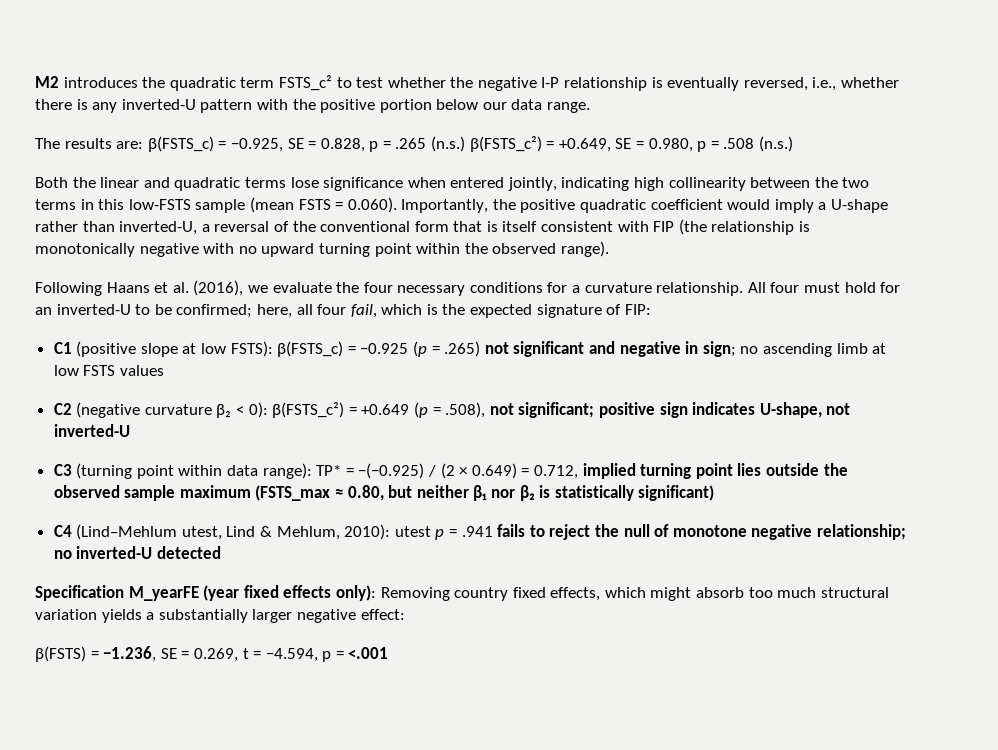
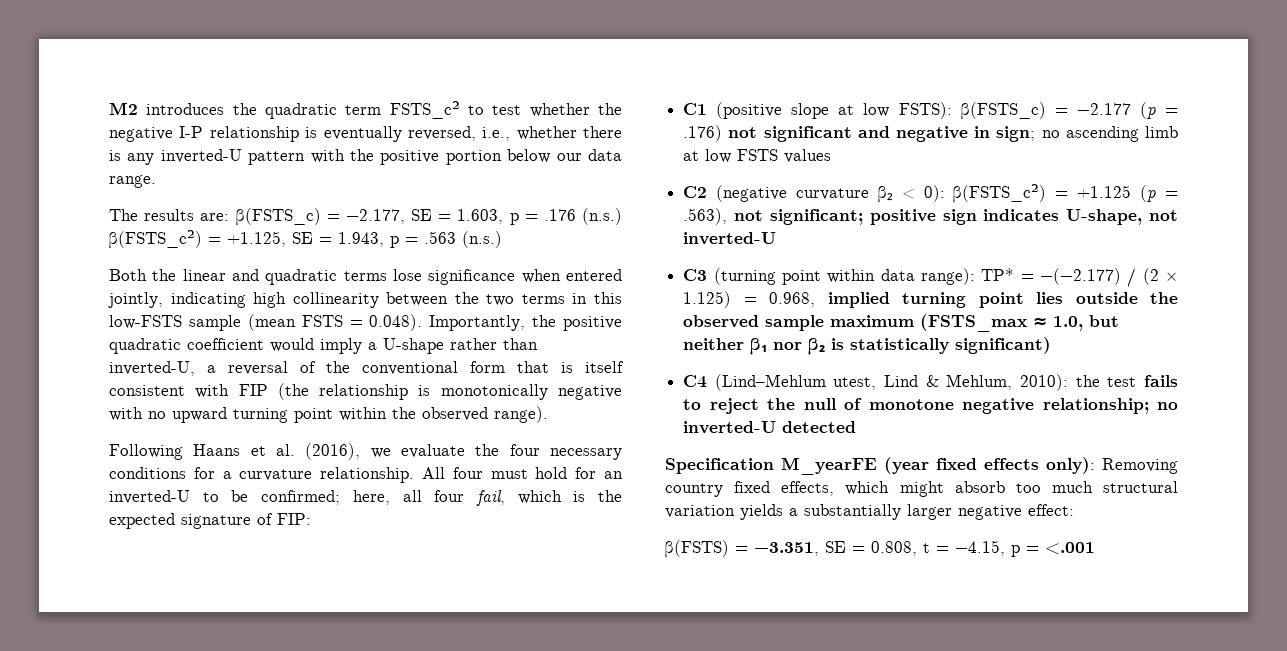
[230,138,427,152] −0.925, SE = 0.828, p = .265 -> [345,209,576,225] −2.177, SE = 1.603, p = .176
[558,138,755,152] +0.649, SE = 0.980, p = .508 -> [227,231,456,248] +1.125, SE = 1.943, p = .563
[347,197,397,213] 0.060). -> [369,314,423,331] 0.048).
[360,341,481,357] −0.925 (p = .265) -> [1076,102,1178,119] [683,125,723,142] −2.177 (p = .176)
[361,402,486,418] +0.649 (p = .508), -> [1077,185,1178,202] [683,208,728,225] +1.125 (p = .563),
[358,463,425,479] −(−0.925) -> [1039,268,1121,285] −(−2.177)
[471,463,578,479] 0.649) = 0.712, -> [683,291,816,308] 1.125) = 0.968,
[347,485,384,501] 0.80, -> [1053,316,1084,331] 1.0,
[394,526,493,540] utest p = .941 -> [1075,375,1137,387] the test
[103,646,238,662] −1.236, SE = 0.269, -> [754,541,917,556] −3.351, SE = 0.808,
[265,648,318,662] −4.594, -> [955,540,1005,556] −4.15,

